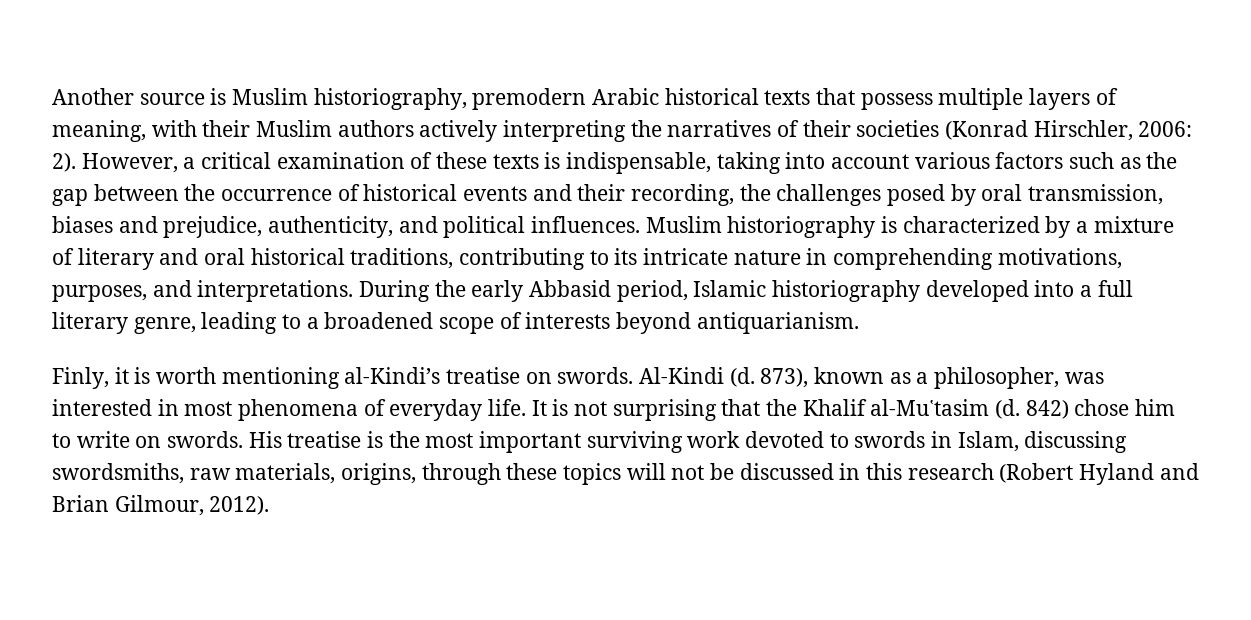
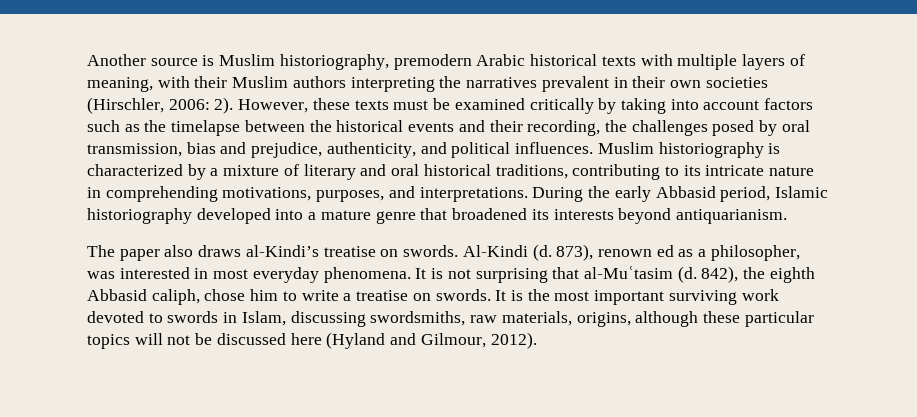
[816,88,933,110] that possess -> [640,54,673,66] with
[419,120,498,142] actively -> (346, 82) none
[777,120,1193,141] [52,152,712,174] of their societies (Konrad Hirschler, 2006: 2). However, a critical examination of these texts is indispensable, -> [541,76,768,92] [87,97,617,114] prevalent in their own societies (Hirschler, 2006: 2). However, these texts must be examined critically by
[914,152,990,169] various -> (760, 105) none
[52,189,88,206] gap -> [171,120,241,136] timelapse
[221,184,360,201] occurrence of -> (332, 126) none
[52,216,113,233] biases -> [186,142,216,154] bias
[1097,280,1133,297] [52,312,859,334] [52,367,340,389] full literary genre, leading to a broadened scope of interests beyond antiquarianism. // Finly, it is worth mentioning -> [320,208,787,224] [87,245,242,261] mature genre that broadened its interests beyond antiquarianism. // The paper also draws
[814,367,885,384] known -> [597,245,674,257] renown ed
[238,399,527,421] phenomena of everyday life. -> [252,267,411,283] everyday phenomena.
[766,399,1176,419] [52,431,362,448] the Khalif al-Mu῾tasim (d. 842) chose him to write on swords. His treatise -> [583,266,815,283] [87,289,507,305] al-Muʿtasim (d. 842), the eighth Abbasid caliph, chose him to write a treatise on swords. It
[421,463,558,485] through these -> [635,311,814,327] although these particular
[839,463,1199,485] [52,495,109,512] in this research (Robert Hyland and Brian -> [290,332,417,349] here (Hyland and

